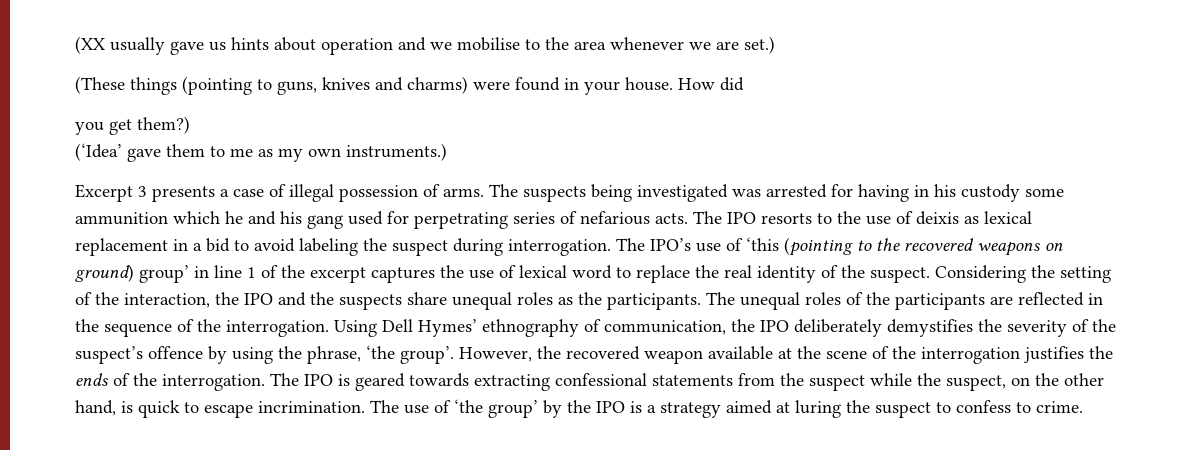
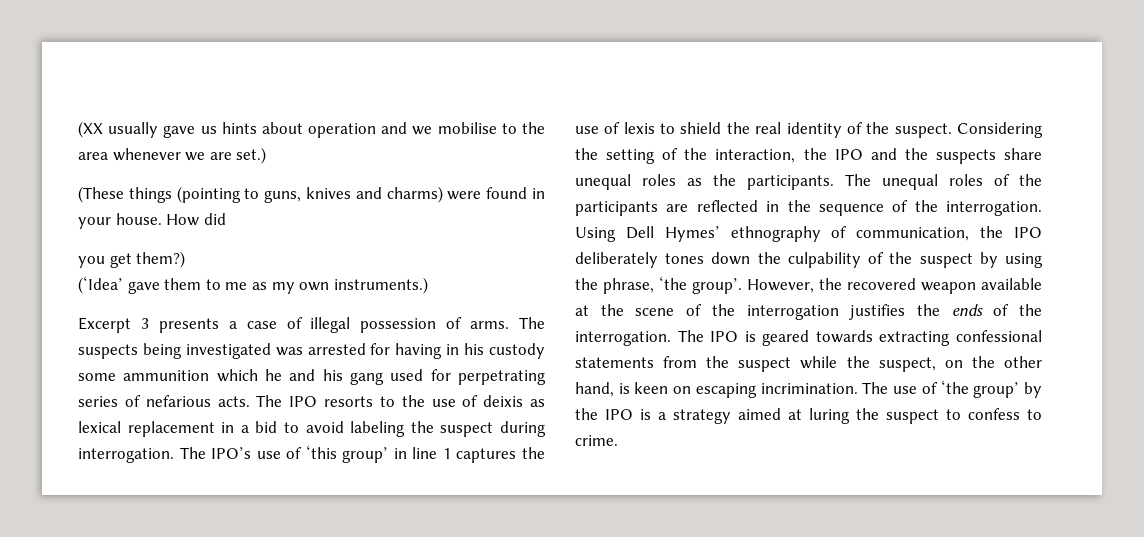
[784,237,1063,256] [75,264,134,282] (pointing to the recovered weapons on ground) -> (337, 452) none
[261,265,366,283] of the excerpt -> (451, 453) none
[519,265,690,283] lexical word to replace -> [623,122,722,134] lexis to shield
[887,319,1116,337] [75,346,203,364] demystifies the severity of the suspect’s offence -> [665,252,973,268] tones down the culpability of the suspect
[138,400,253,418] quick to escape -> [634,382,757,398] keen on escaping

